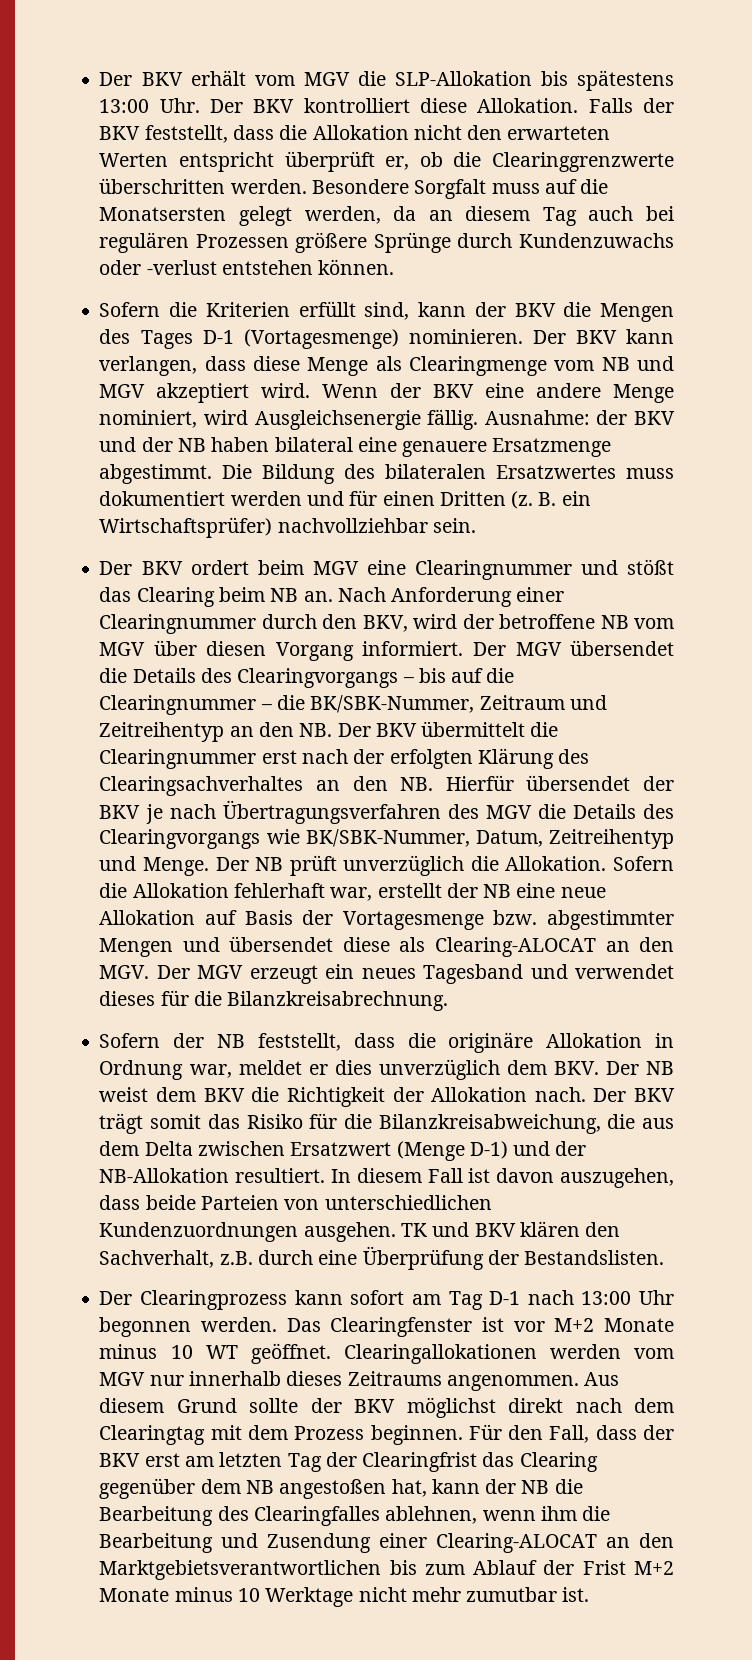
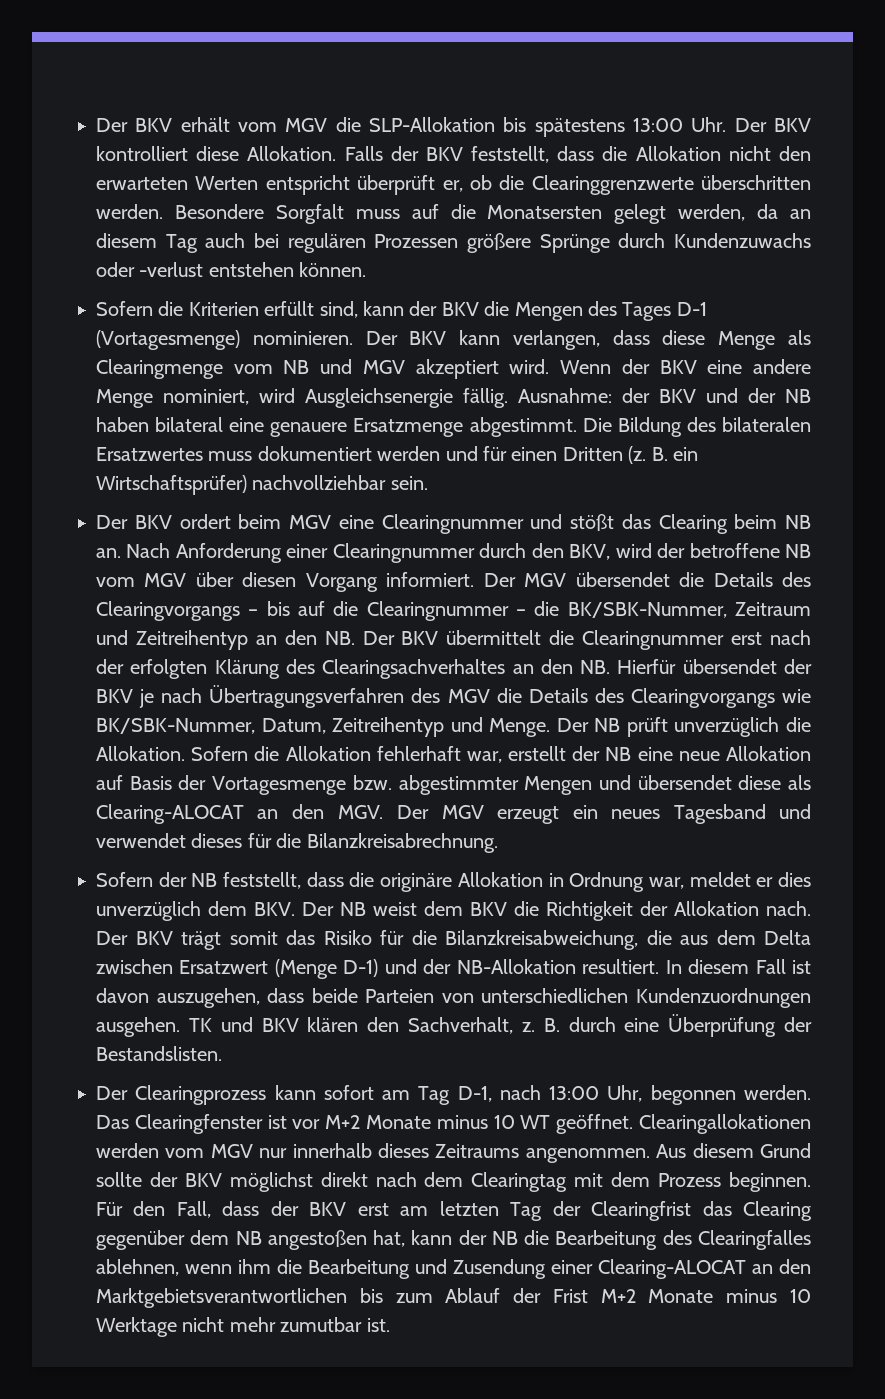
[219,1251,253,1265] z.B. -> [521,1018,560,1032] z. B.
[489,1291,521,1305] D-1 -> [457,1086,492,1102] D-1,
[639,1290,675,1305] Uhr -> [607,1085,643,1102] Uhr,

